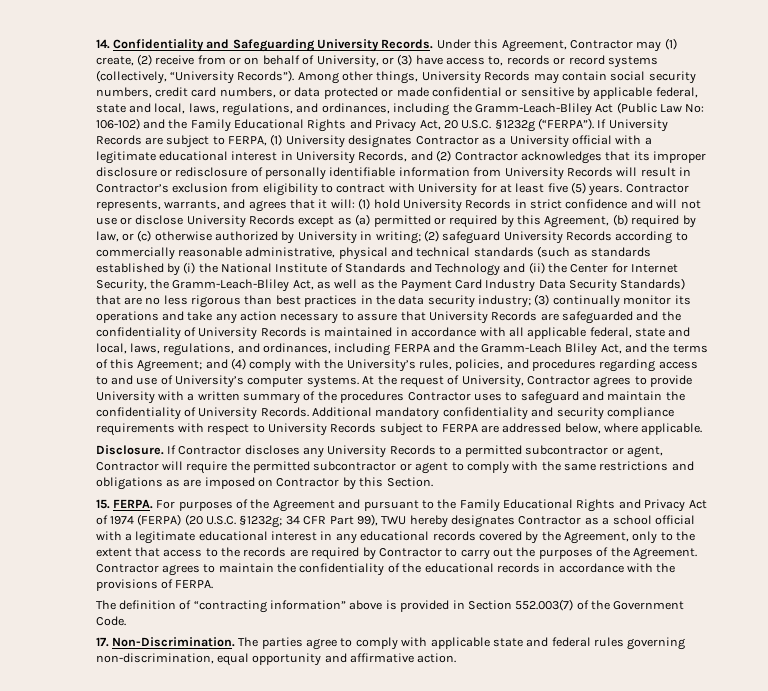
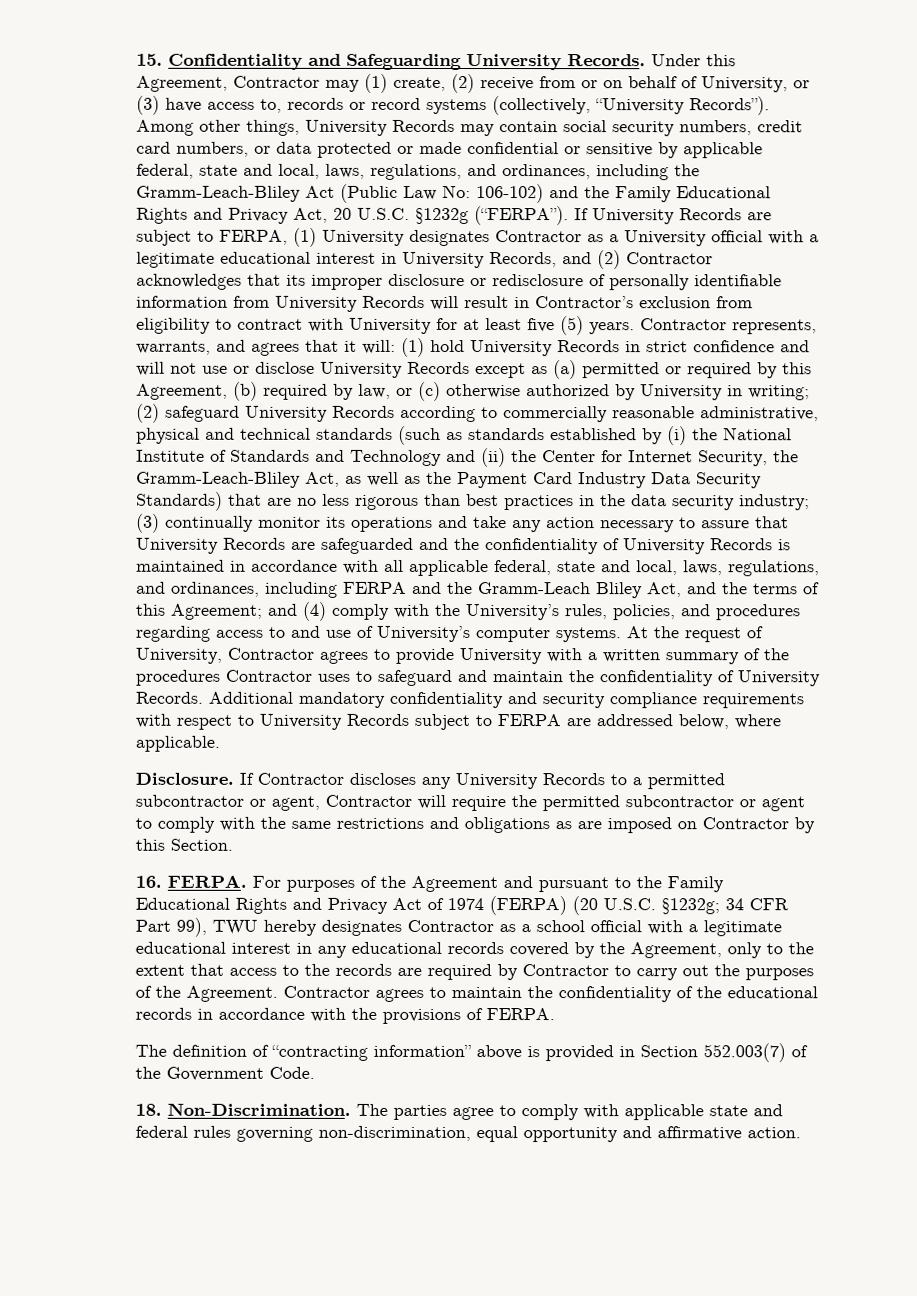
[95,39,110,49] 14. -> [136,53,164,66] 15.
[95,499,110,509] 15. -> [135,875,163,888] 16.
[95,637,109,647] 17. -> [135,1103,163,1116] 18.

